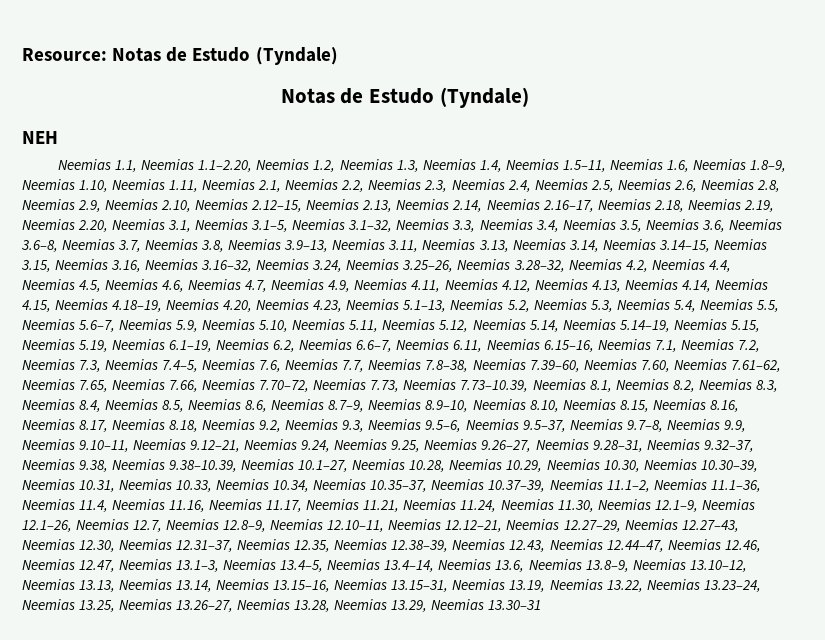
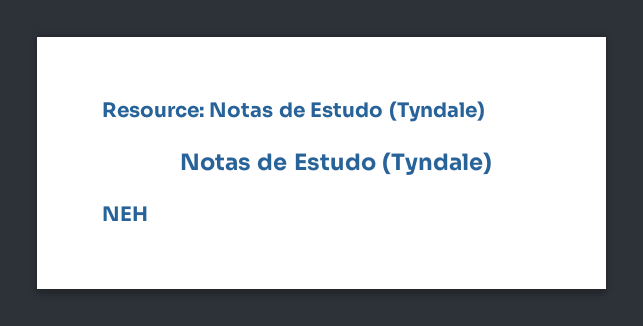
[58,159,786,173] [22,179,780,193] [22,199,774,213] [22,219,782,233] [21,239,767,253] [21,259,731,273] [22,279,768,293] [22,299,779,313] [22,319,760,333] [22,339,760,353] [22,359,781,373] [22,379,778,393] [22,399,739,413] [22,419,746,433] [22,439,754,453] [22,459,758,473] [22,479,761,493] [22,499,755,513] [22,519,739,533] [22,539,761,553] [22,559,747,573] [22,579,761,593] [22,599,542,613] // Neemias 1.1, Neemias 1.1–2.20, Neemias 1.2, Neemias 1.3, Neemias 1.4, Neemias 1.5–11, Neemias 1.6, Neemias 1.8–9, Neemias 1.10, Neemias 1.11, Neemias 2.1, Neemias 2.2, Neemias 2.3, Neemias 2.4, Neemias 2.5, Neemias 2.6, Neemias 2.8, Neemias 2.9, Neemias 2.10, Neemias 2.12–15, Neemias 2.13, Neemias 2.14, Neemias 2.16–17, Neemias 2.18, Neemias 2.19, Neemias 2.20, Neemias 3.1, Neemias 3.1–5, Neemias 3.1–32, Neemias 3.3, Neemias 3.4, Neemias 3.5, Neemias 3.6, Neemias 3.6–8, Neemias 3.7, Neemias 3.8, Neemias 3.9–13, Neemias 3.11, Neemias 3.13, Neemias 3.14, Neemias 3.14–15, Neemias 3.15, Neemias 3.16, Neemias 3.16–32, Neemias 3.24, Neemias 3.25–26, Neemias 3.28–32, Neemias 4.2, Neemias 4.4, Neemias 4.5, Neemias 4.6, Neemias 4.7, Neemias 4.9, Neemias 4.11, Neemias 4.12, Neemias 4.13, Neemias 4.14, Neemias 4.15, Neemias 4.18–19, Neemias 4.20, Neemias 4.23, Neemias 5.1–13, Neemias 5.2, Neemias 5.3, Neemias 5.4, Neemias 5.5, Neemias 5.6–7, Neemias 5.9, Neemias 5.10, Neemias 5.11, Neemias 5.12, Neemias 5.14, Neemias 5.14–19, Neemias 5.15, Neemias 5.19, Neemias 6.1–19, Neemias 6.2, Neemias 6.6–7, Neemias 6.11, Neemias 6.15–16, Neemias 7.1, Neemias 7.2, Neemias 7.3, Neemias 7.4–5, Neemias 7.6, Neemias 7.7, Neemias 7.8–38, Neemias 7.39–60, Neemias 7.60, Neemias 7.61–62, Neemias 7.65, Neemias 7.66, Neemias 7.70–72, Neemias 7.73, Neemias 7.73–10.39, Neemias 8.1, Neemias 8.2, Neemias 8.3, Neemias 8.4, Neemias 8.5, Neemias 8.6, Neemias 8.7–9, Neemias 8.9–10, Neemias 8.10, Neemias 8.15, Neemias 8.16, Neemias 8.17, Neemias 8.18, Neemias 9.2, Neemias 9.3, Neemias 9.5–6, Neemias 9.5–37, Neemias 9.7–8, Neemias 9.9, Neemias 9.10–11, Neemias 9.12–21, Neemias 9.24, Neemias 9.25, Neemias 9.26–27, Neemias 9.28–31, Neemias 9.32–37, Neemias 9.38, Neemias 9.38–10.39, Neemias 10.1–27, Neemias 10.28, Neemias 10.29, Neemias 10.30, Neemias 10.30–39, Neemias 10.31, Neemias 10.33, Neemias 10.34, Neemias 10.35–37, Neemias 10.37–39, Neemias 11.1–2, Neemias 11.1–36, Neemias 11.4, Neemias 11.16, Neemias 11.17, Neemias 11.21, Neemias 11.24, Neemias 11.30, Neemias 12.1–9, Neemias 12.1–26, Neemias 12.7, Neemias 12.8–9, Neemias 12.10–11, Neemias 12.12–21, Neemias 12.27–29, Neemias 12.27–43, Neemias 12.30, Neemias 12.31–37, Neemias 12.35, Neemias 12.38–39, Neemias 12.43, Neemias 12.44–47, Neemias 12.46, Neemias 12.47, Neemias 13.1–3, Neemias 13.4–5, Neemias 13.4–14, Neemias 13.6, Neemias 13.8–9, Neemias 13.10–12, Neemias 13.13, Neemias 13.14, Neemias 13.15–16, Neemias 13.15–31, Neemias 13.19, Neemias 13.22, Neemias 13.23–24, Neemias 13.25, Neemias 13.26–27, Neemias 13.28, Neemias 13.29, Neemias 13.30–31 -> (148, 213) none

